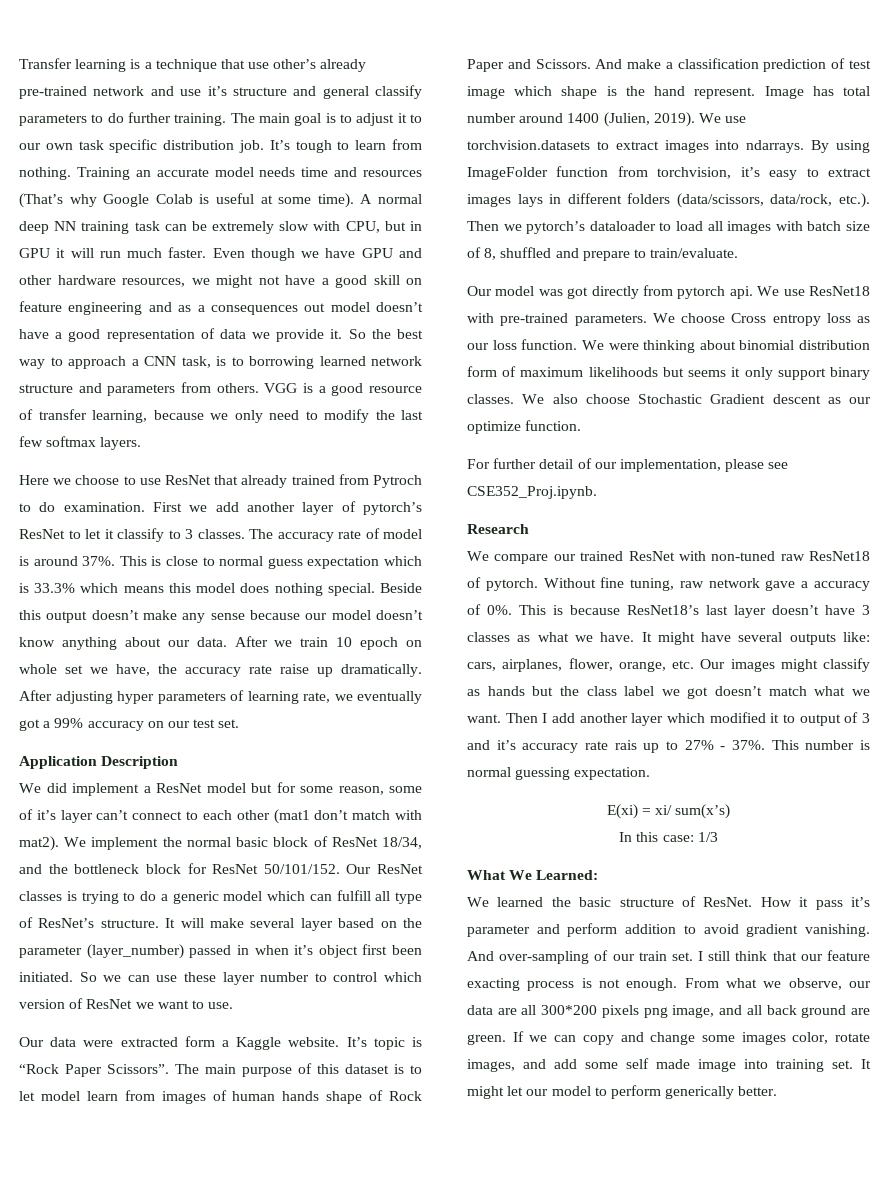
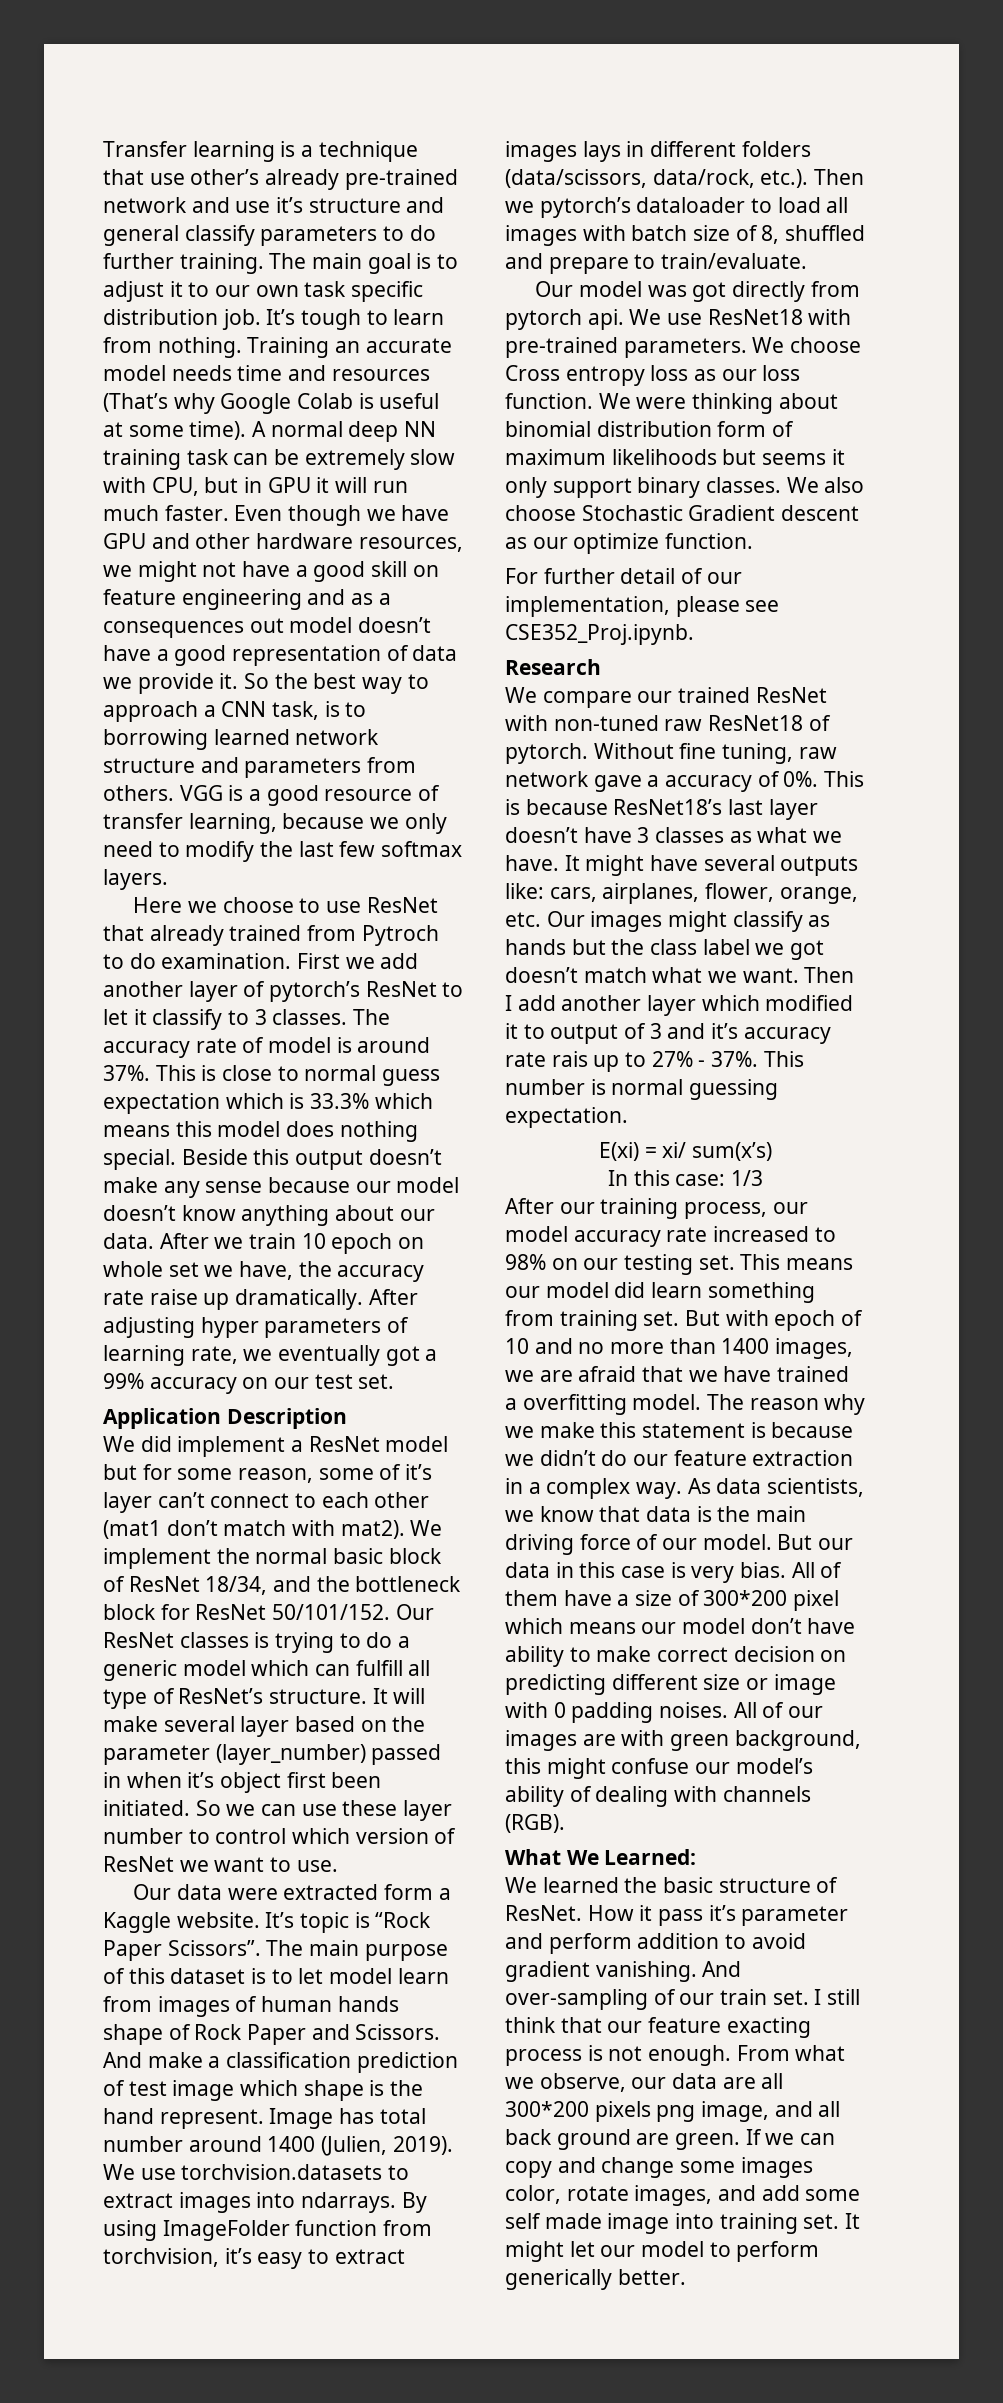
(718, 837) none -> [505,1198,808,1219] [505,1226,836,1247] [505,1254,854,1275] [505,1282,815,1303] [505,1310,864,1331] [505,1338,854,1359] [505,1366,850,1382] [505,1394,866,1415] [505,1422,854,1438] [505,1450,854,1466] [505,1478,865,1499] [505,1506,807,1522] [505,1534,854,1555] [505,1562,843,1583] [505,1590,840,1611] [505,1618,856,1634] [505,1646,847,1667] [505,1674,836,1695] [505,1702,824,1723] [505,1730,861,1751] [505,1758,813,1779] [505,1786,811,1807] [505,1814,565,1833] // After our training process, our model accuracy rate increased to 98% on our testing set. This means our model did learn something from training set. But with epoch of 10 and no more than 1400 images, we are afraid that we have trained a overfitting model. The reason why we make this statement is because we didn’t do our feature extraction in a complex way. As data scientists, we know that data is the main driving force of our model. But our data in this case is very bias. All of them have a size of 300*200 pixel which means our model don’t have ability to make correct decision on predicting different size or image with 0 padding noises. All of our images are with green background, this might confuse our model’s ability of dealing with channels (RGB).

